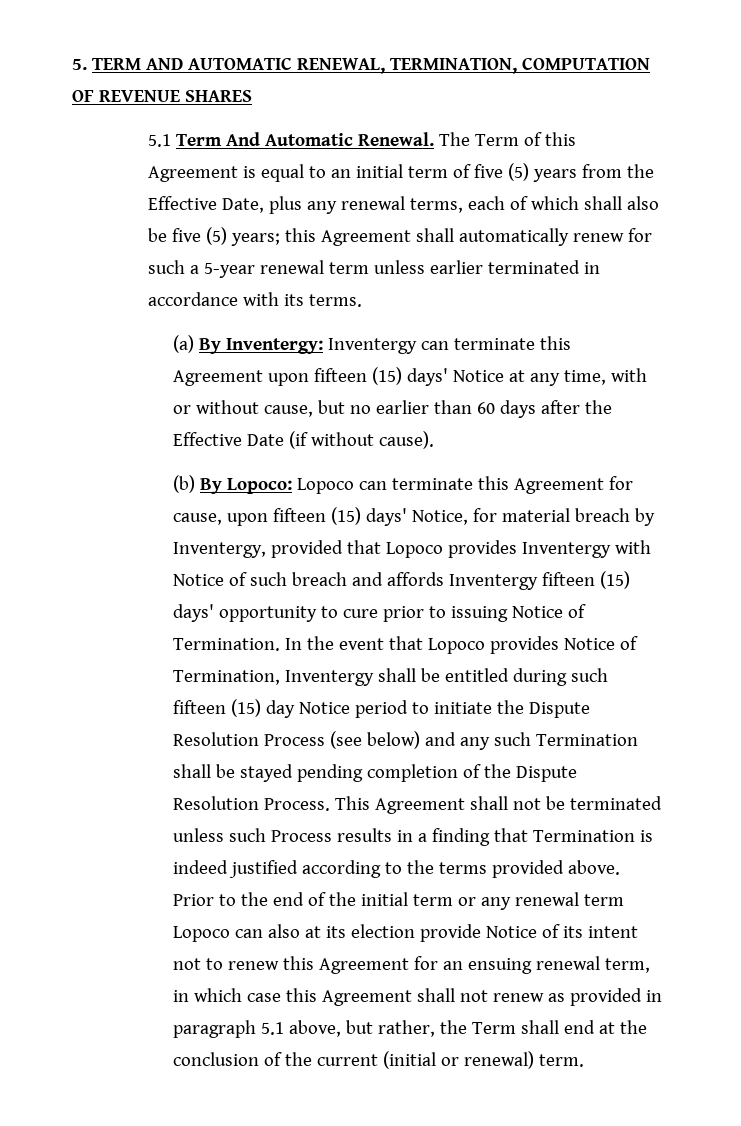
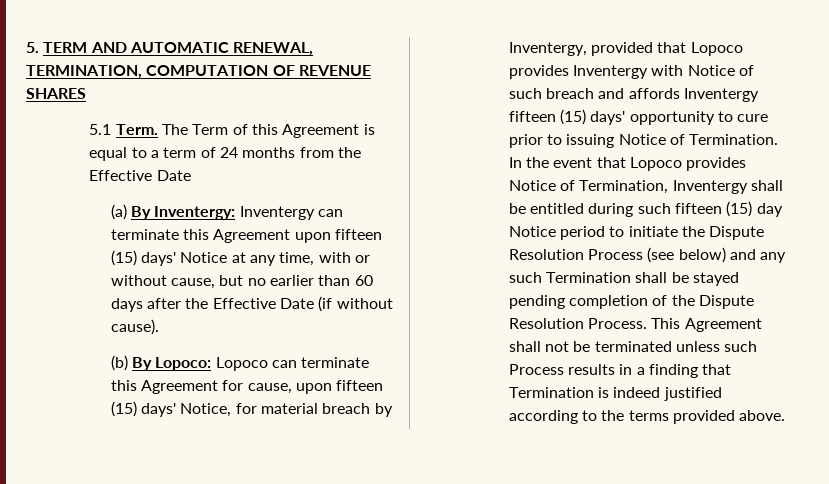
[175,132,434,146] Term And Automatic Renewal. -> [115,124,158,135] Term.
[330,163,654,182] [147,196,659,214] [147,227,652,246] [147,260,600,278] [147,292,362,307] an initial term of five (5) years from the Effective Date, plus any renewal terms, each of which shall also be five (5) years; this Agreement shall automatically renew for such a 5-year renewal term unless earlier terminated in accordance with its terms. -> [151,147,362,158] [89,170,191,181] a term of 24 months from the Effective Date
[172,892,624,910] [172,924,638,942] [172,956,650,974] [172,988,662,1006] [172,1020,647,1038] [172,1051,584,1069] Prior to the end of the initial term or any renewal term Lopoco can also at its election provide Notice of its intent not to renew this Agreement for an ensuing renewal term, in which case this Agreement shall not renew as provided in paragraph 5.1 above, but rather, the Term shall end at the conclusion of the current (initial or renewal) term. -> (786, 415) none

